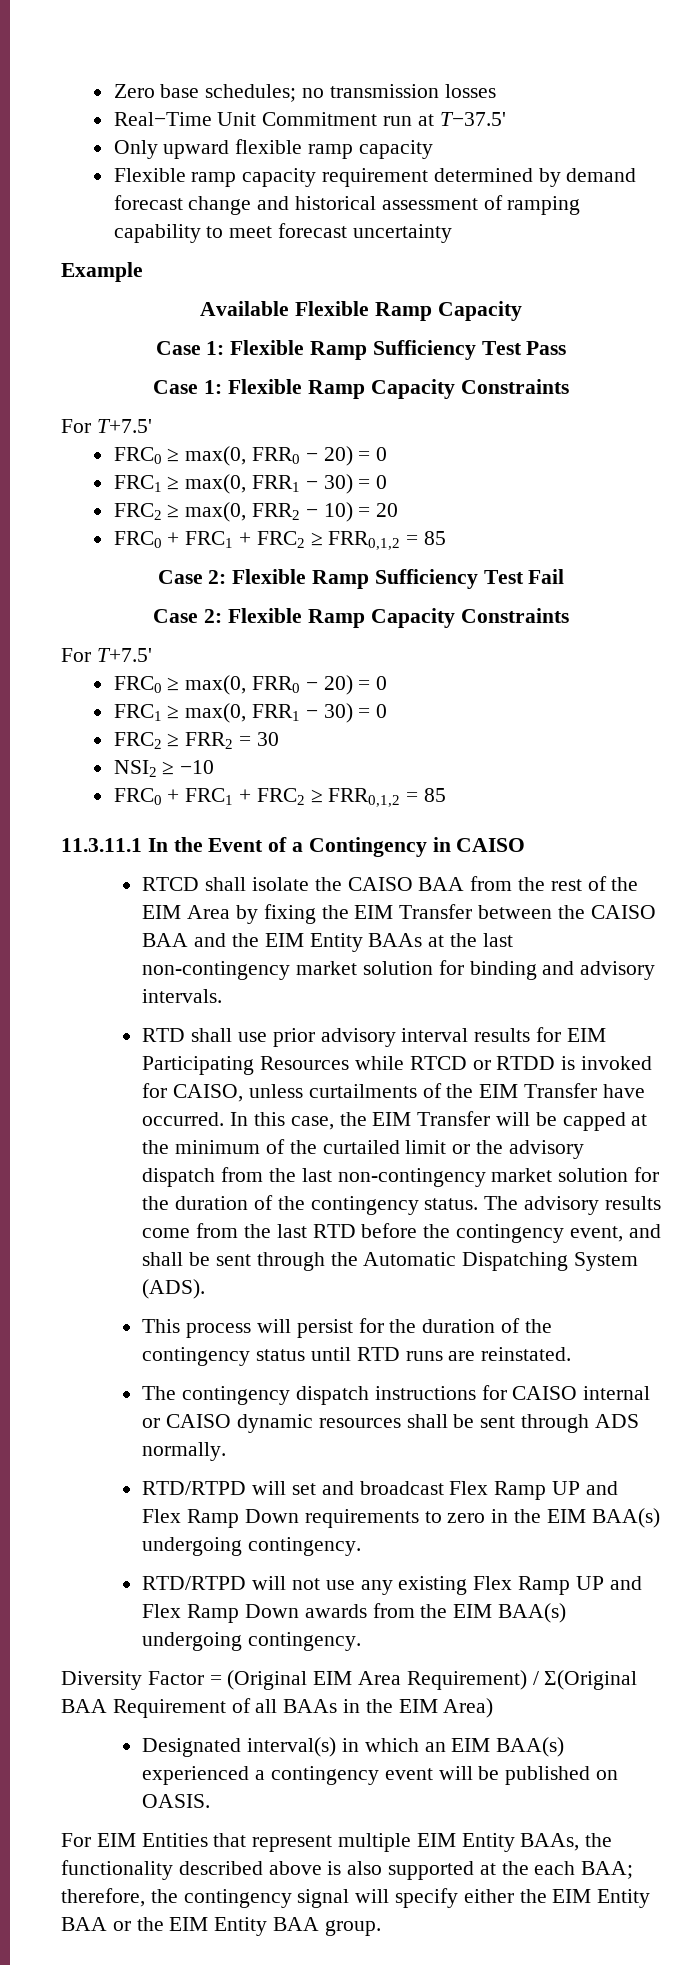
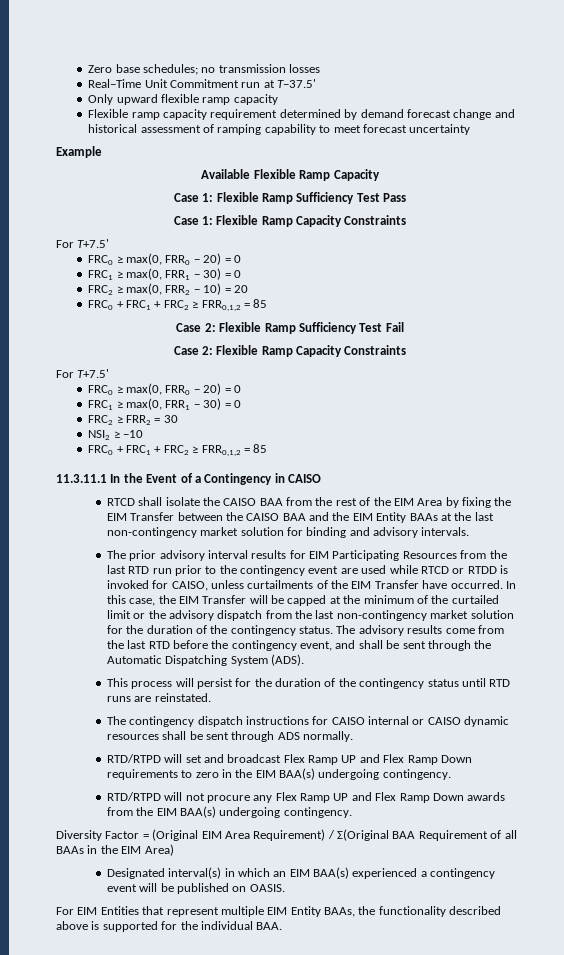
[142,1028,267,1042] RTD shall use -> [106,550,126,559] The
(350, 1063) none -> [460,550,507,559] [106,565,387,576] from the last RTD run prior to the contingency event are used
[325,1576,468,1595] use any existing -> [206,795,273,803] procure any
[347,1861,634,1880] [61,1888,651,1908] [61,1917,381,1936] also supported at the each BAA; therefore, the contingency signal will specify either the EIM Entity BAA or the EIM Entity BAA group. -> [102,921,283,932] supported for the individual BAA.

